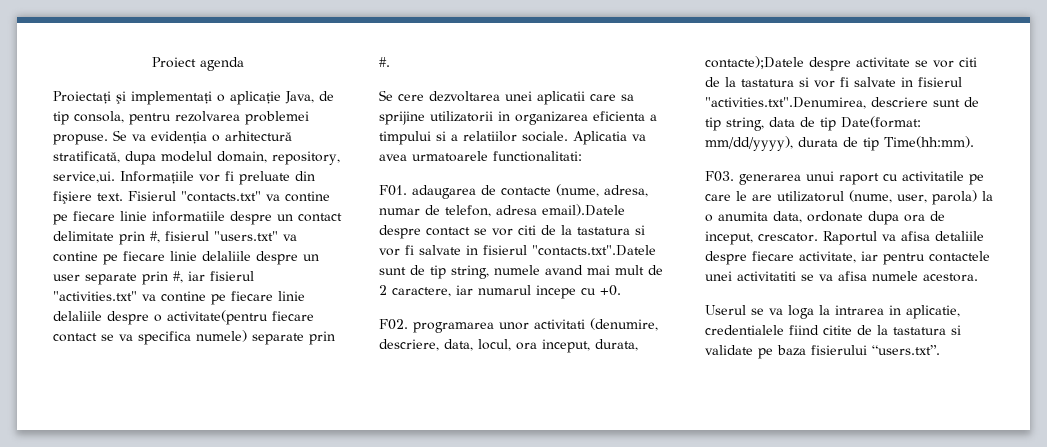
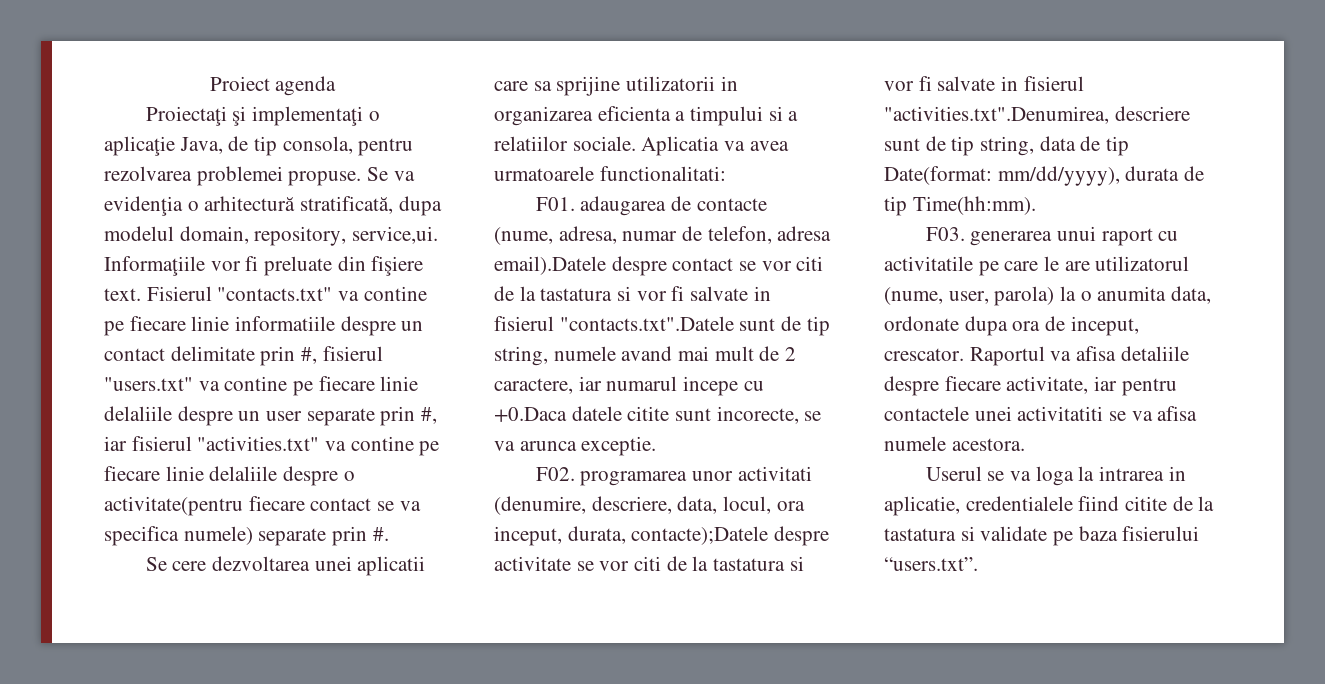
[600,285,621,296] +0. -> [494,406,822,424] [494,436,657,456] +0.Daca datele citite sunt incorecte, se va arunca exceptie.

